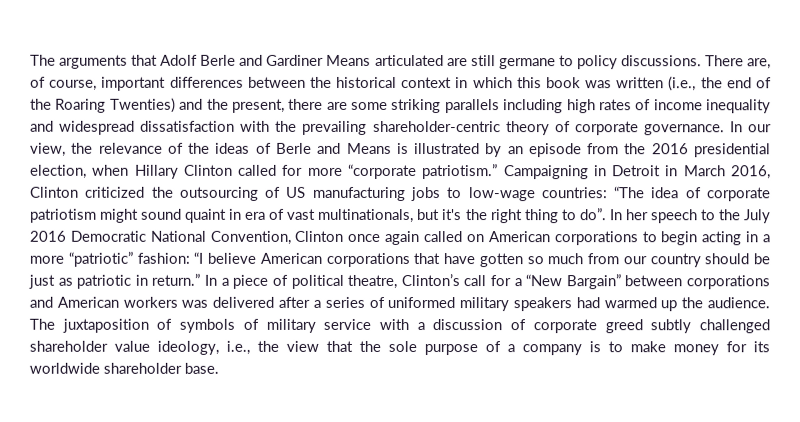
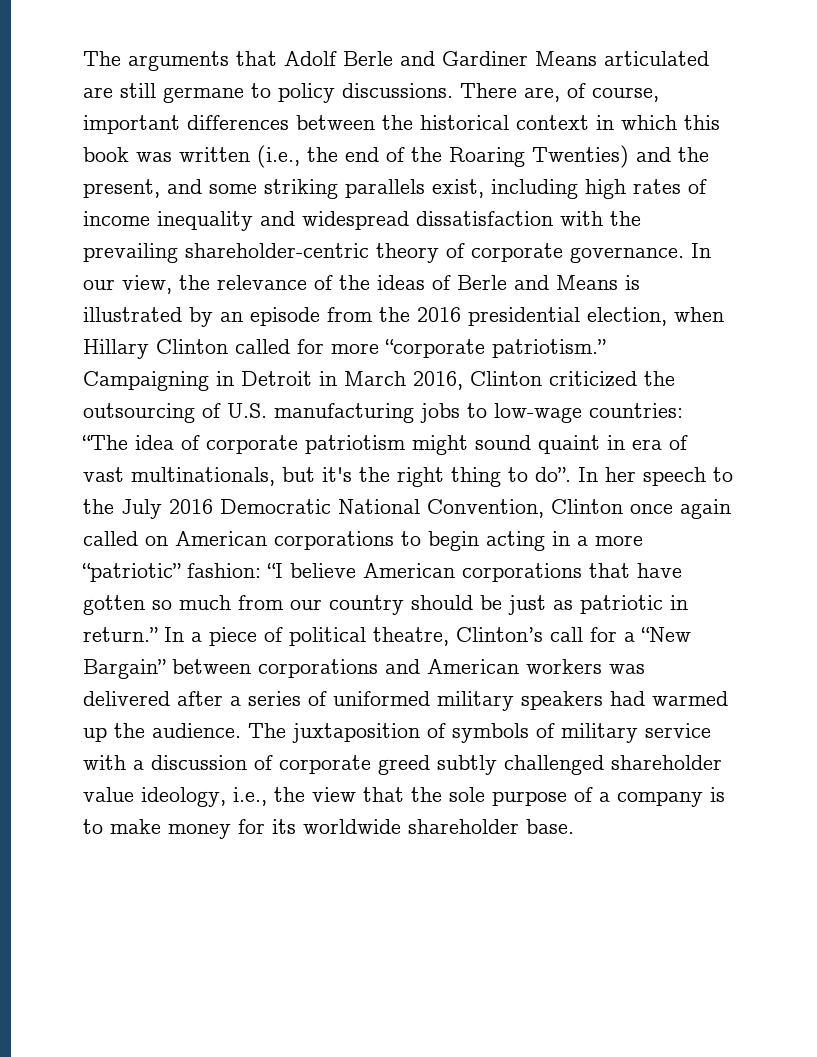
[288,98,348,110] there are -> [167,179,202,194] and
(500, 106) none -> [432,179,484,198] exist,
[286,186,307,198] US -> [227,403,267,418] U.S.

